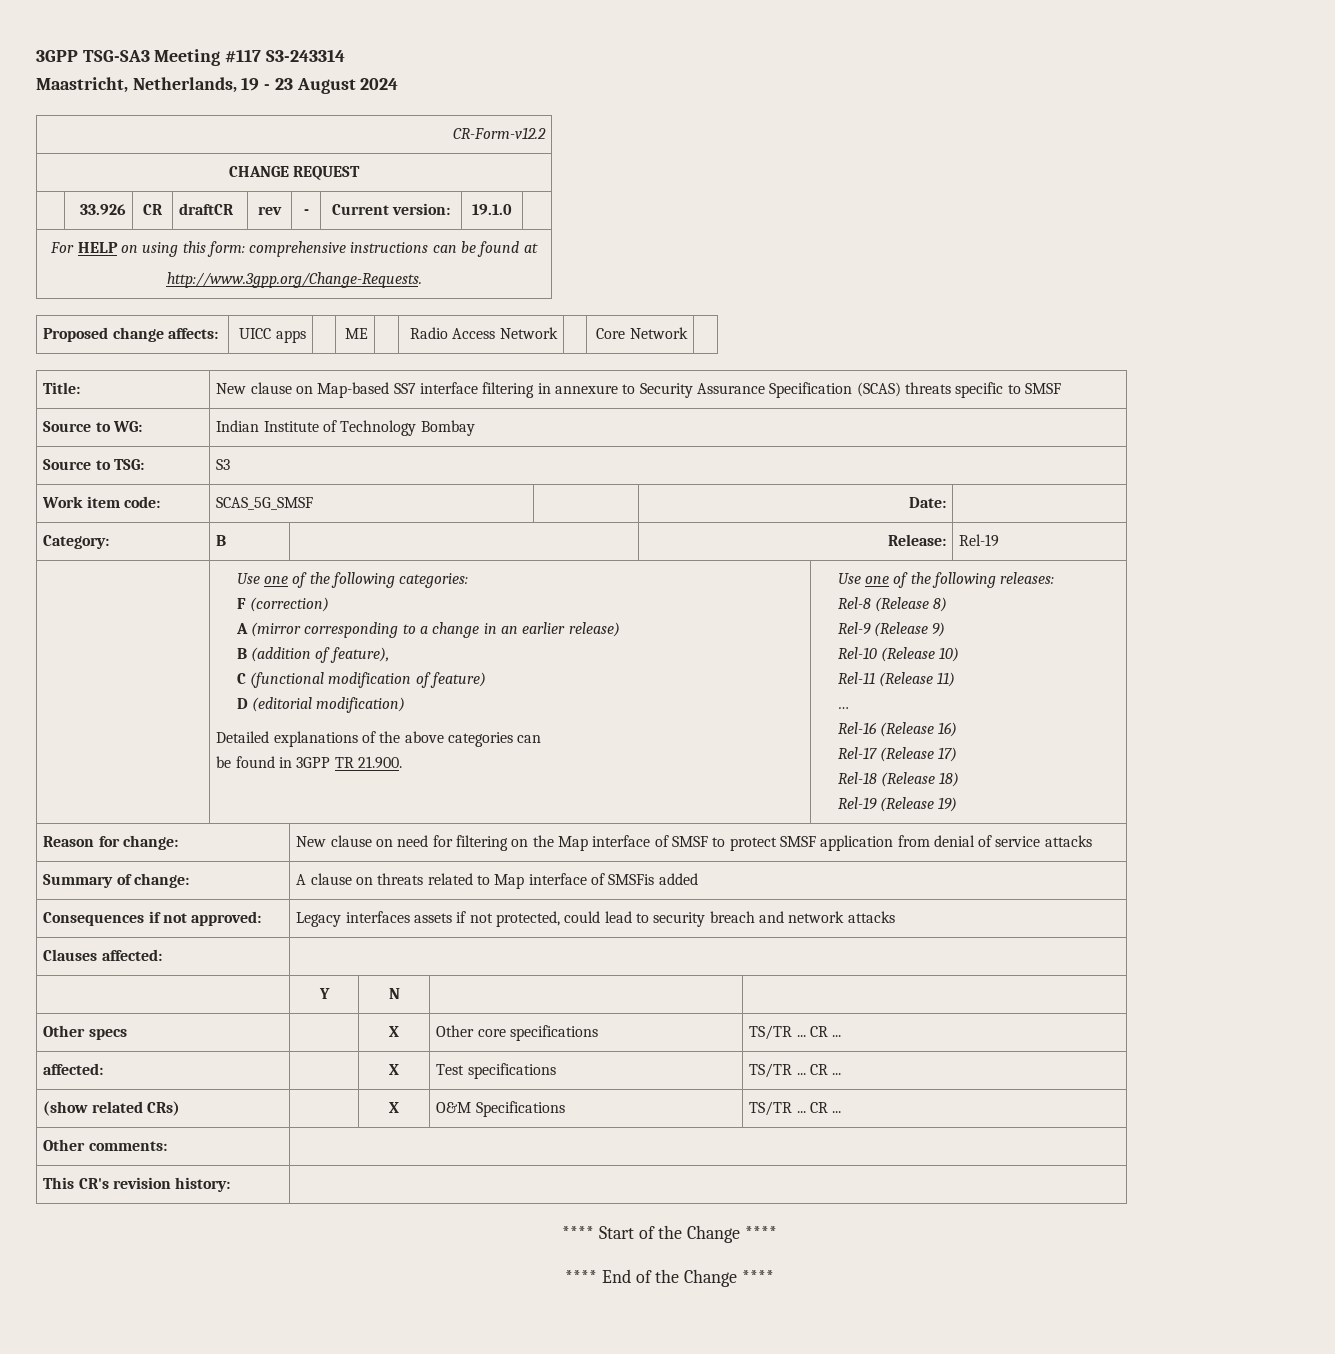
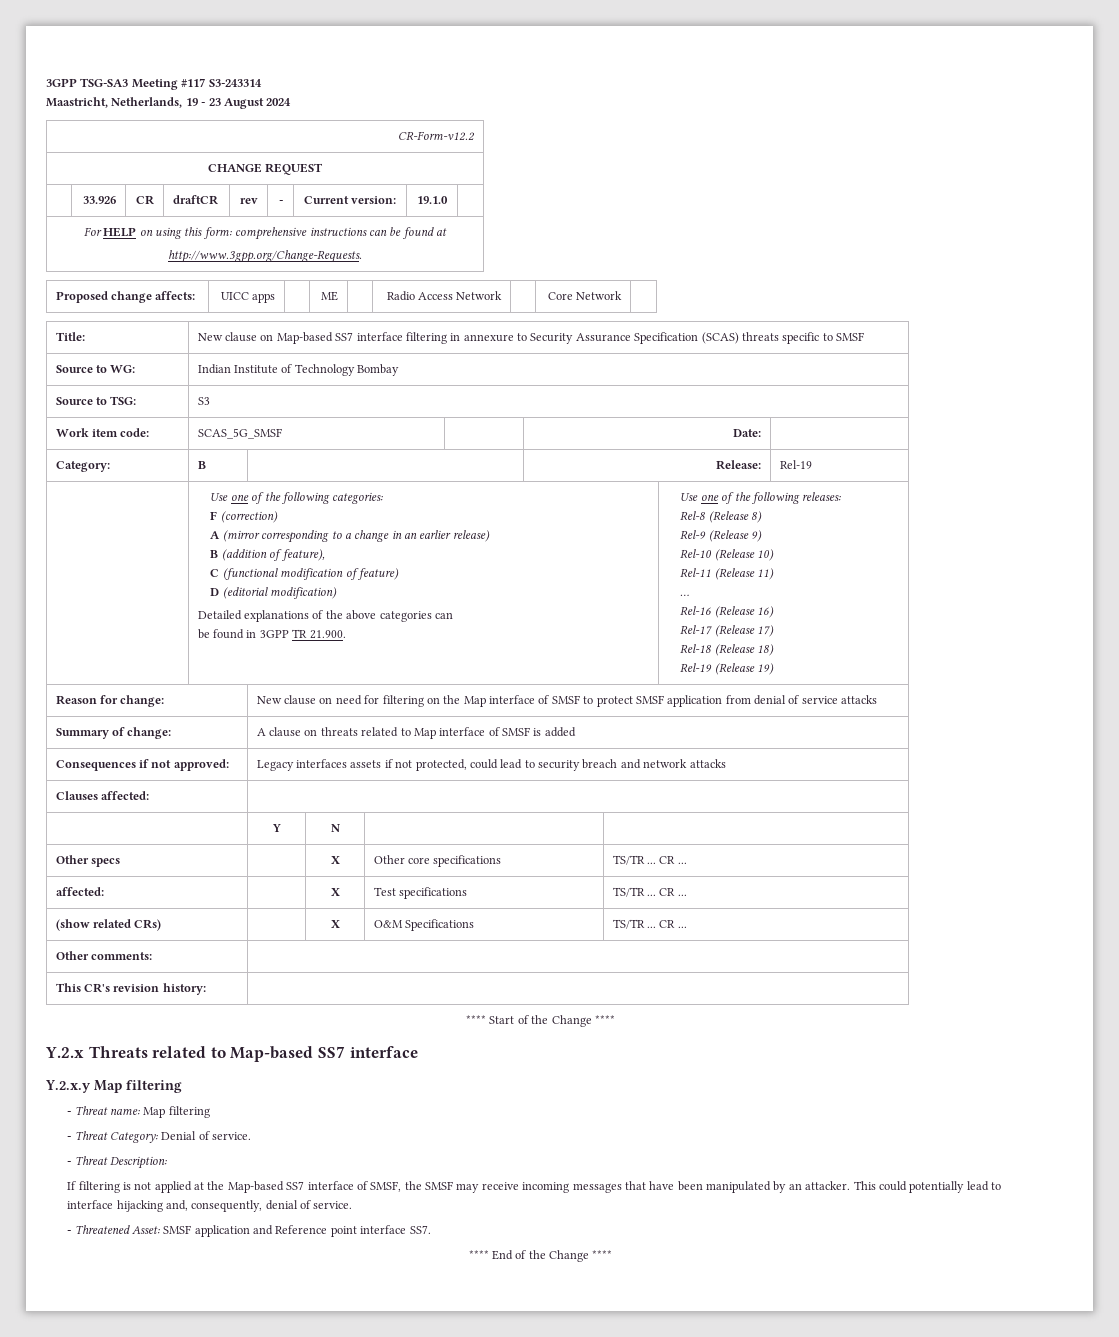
[608,874,655,885] SMSFis -> [502,727,542,736] SMSF is
(777, 1232) none -> [45,1046,418,1062] [45,1080,182,1093] [67,1106,210,1118] [67,1131,252,1143] [67,1156,167,1169] [67,1181,1002,1193] [67,1200,353,1212] [67,1225,431,1237] // Y.2.x Threats related to Map-based SS7 interface // Y.2.x.y Map filtering // - Threat name: Map filtering // - Threat Category: Denial of service. // - Threat Description: // If filtering is not applied at the Map-based SS7 interface of SMSF, the SMSF may receive incoming messages that have been manipulated by an attacker. This could potentially lead to interface hijacking and, consequently, denial of service. // - Threatened Asset: SMSF application and Reference point interface SS7.

